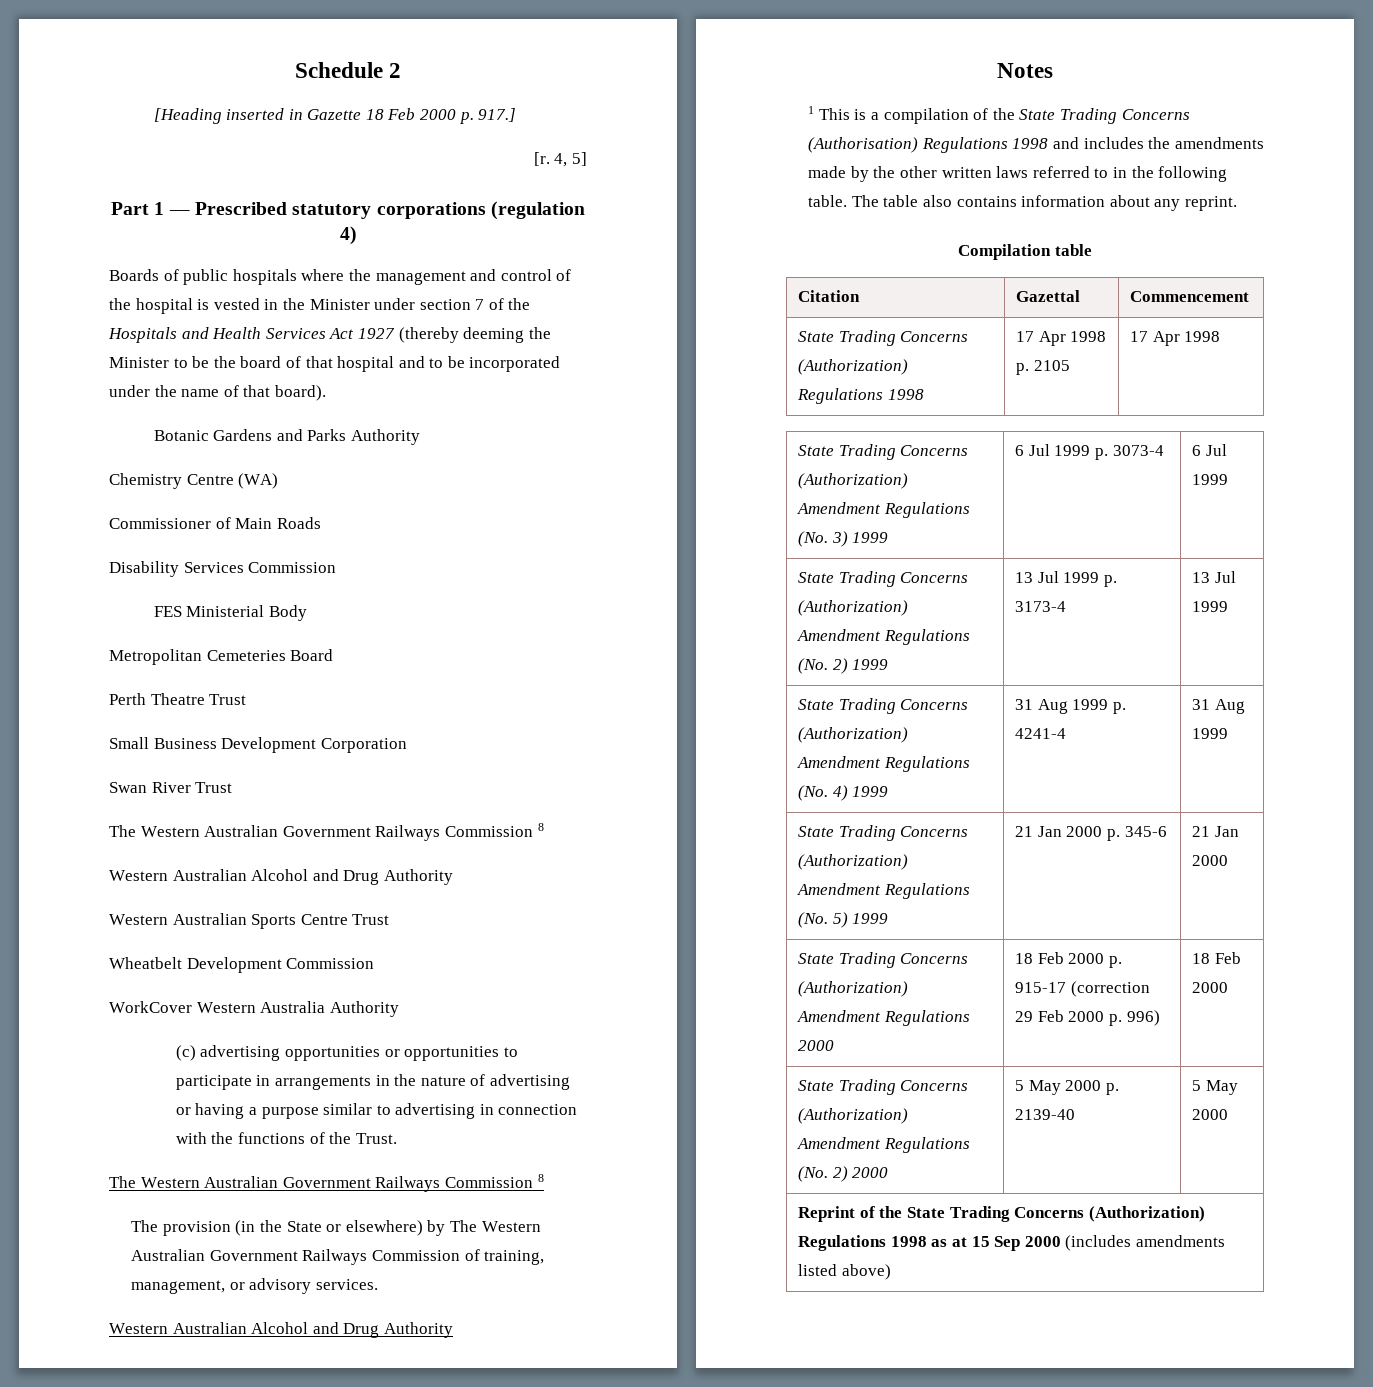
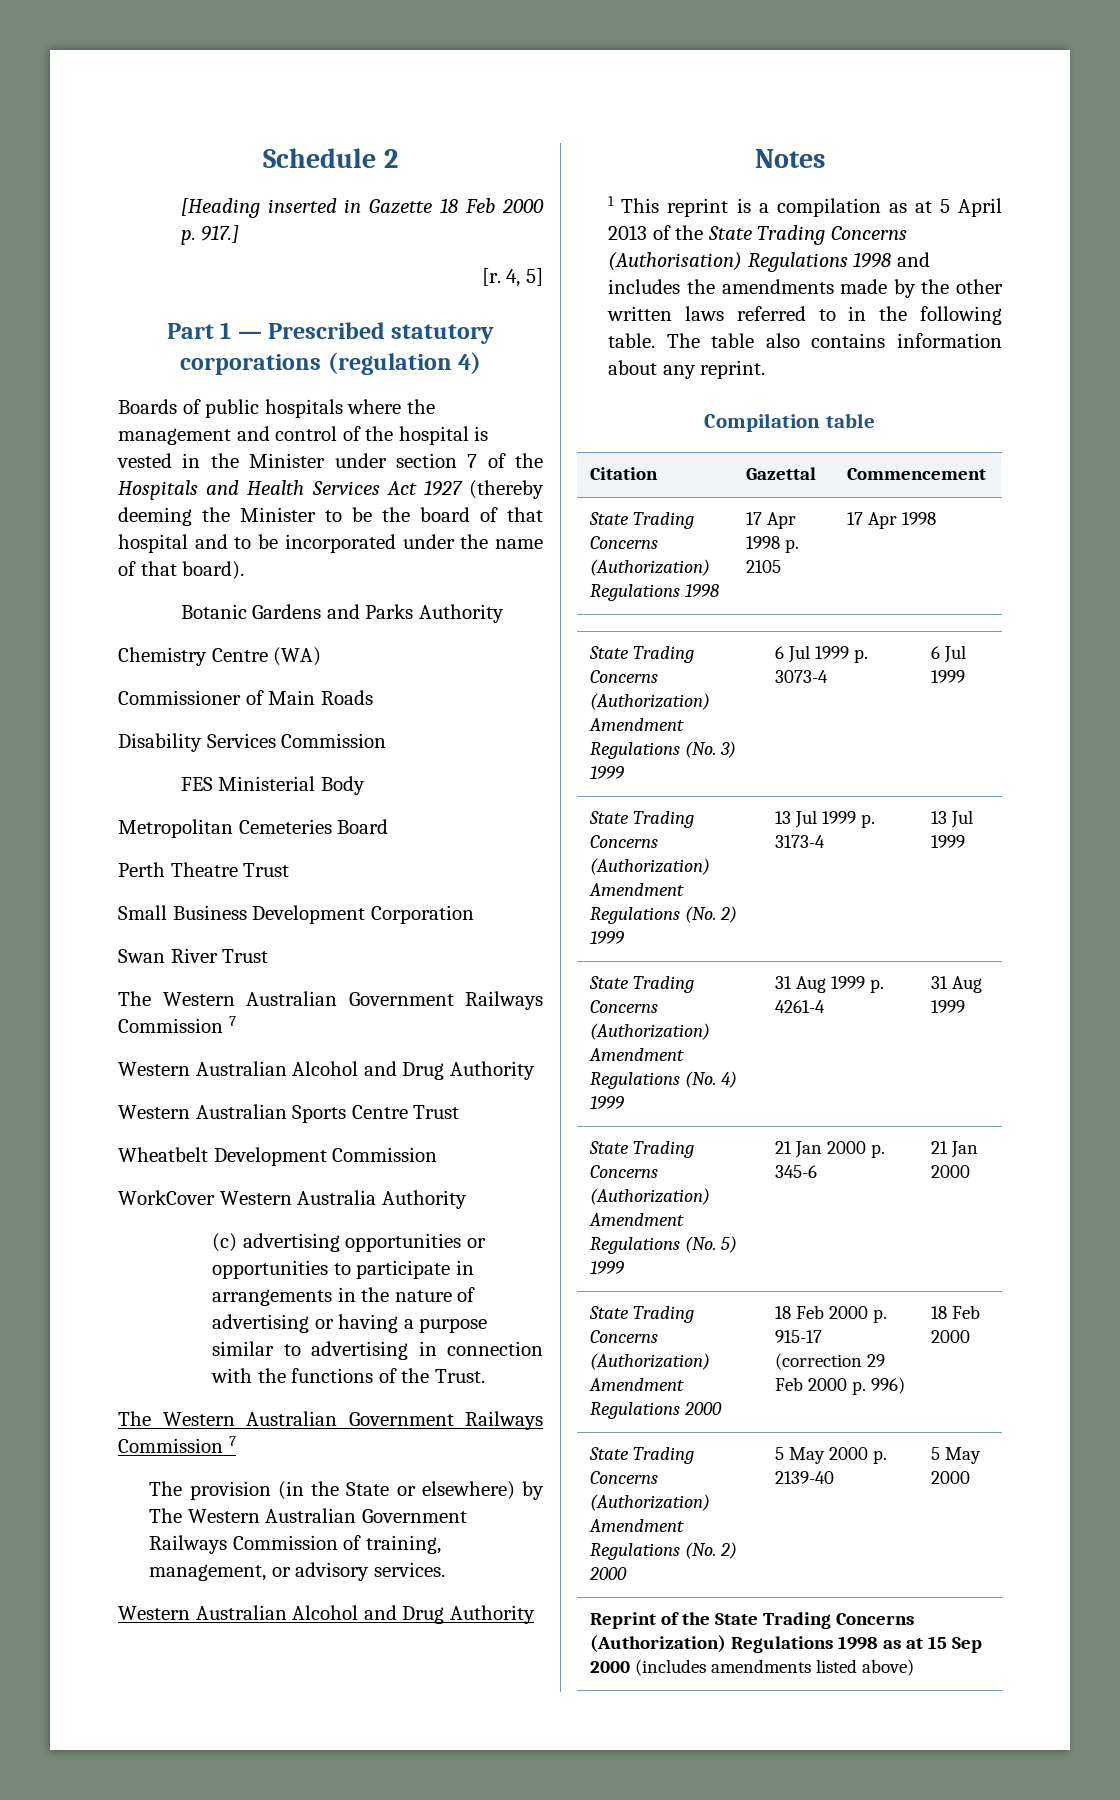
[537,823,544,831] 8 -> [228,1016,236,1026] 7
[537,1174,544,1182] 8 -> [228,1436,236,1446] 7
(850, 114) none -> [667,198,729,217] reprint
(969, 116) none -> [888,198,1002,217] [608,225,648,240] as at 5 April 2013
[1015,728,1067,739] 4241-4 -> [775,1000,826,1013] 4261-4

